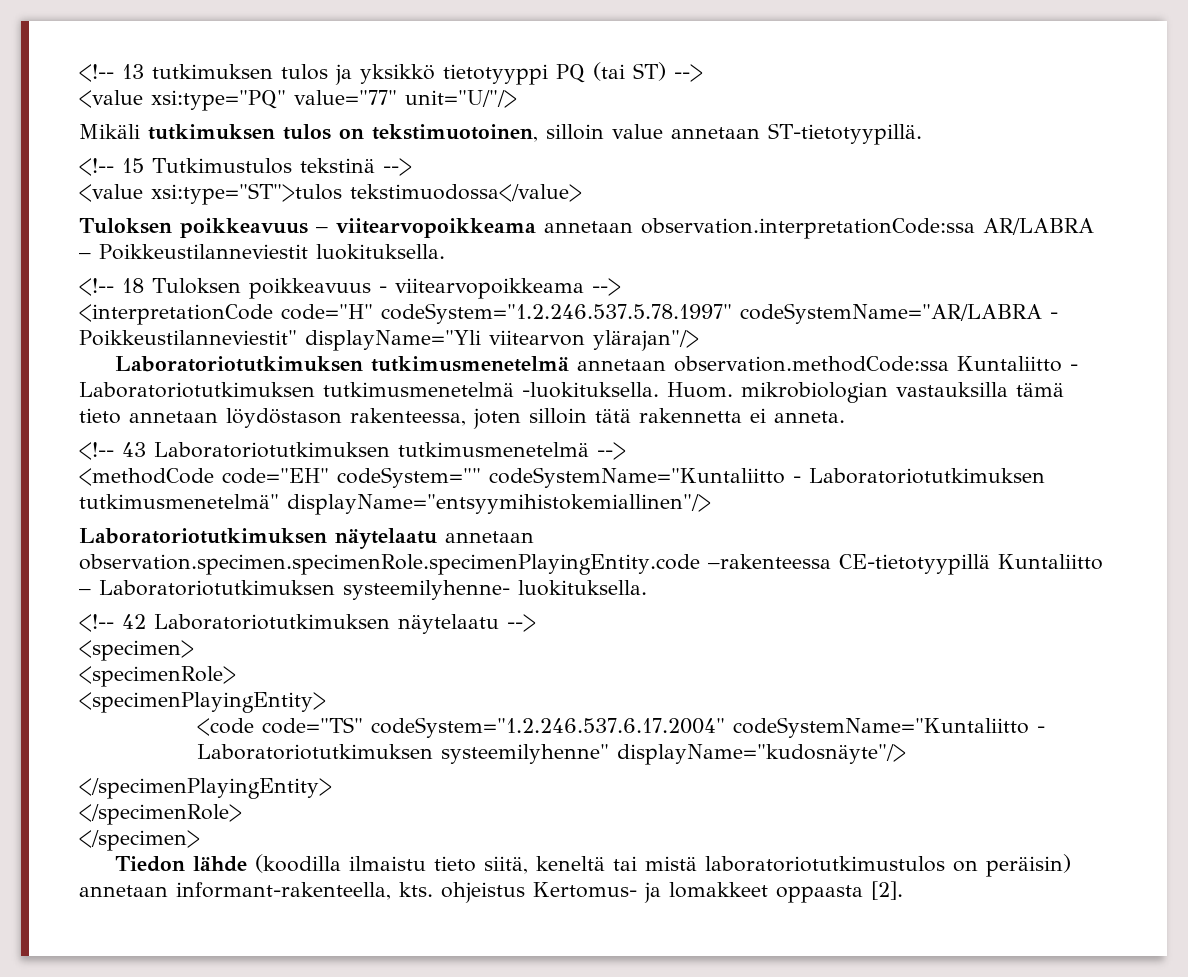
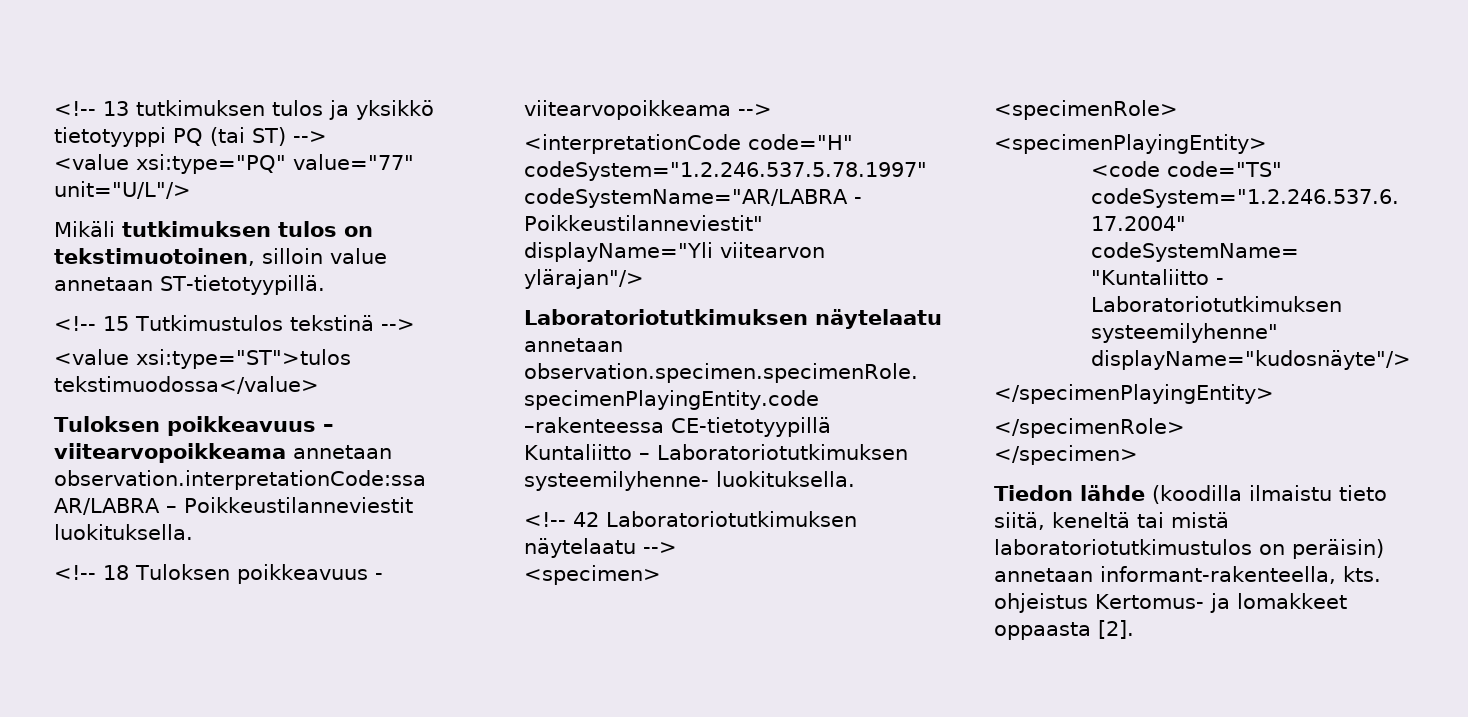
[405,90,517,108] unit="U/"/> -> [54,181,191,199] unit="U/L"/>
[115,356,1079,372] [79,382,1064,403] [79,408,845,429] [79,442,626,460] [79,467,1045,488] [79,494,711,515] // Laboratoriotutkimuksen tutkimusmenetelmä annetaan observation.methodCode:ssa Kuntaliitto - Laboratoriotutkimuksen tutkimusmenetelmä -luokituksella. Huom. mikrobiologian vastauksilla tämä tieto annetaan löydöstason rakenteessa, joten silloin tätä rakennetta ei anneta. // <!-- 43 Laboratoriotutkimuksen tutkimusmenetelmä --> // <methodCode code="EH" codeSystem="" codeSystemName="Kuntaliitto - Laboratoriotutkimuksen tutkimusmenetelmä" displayName="entsyymihistokemiallinen"/> -> (644, 279) none

